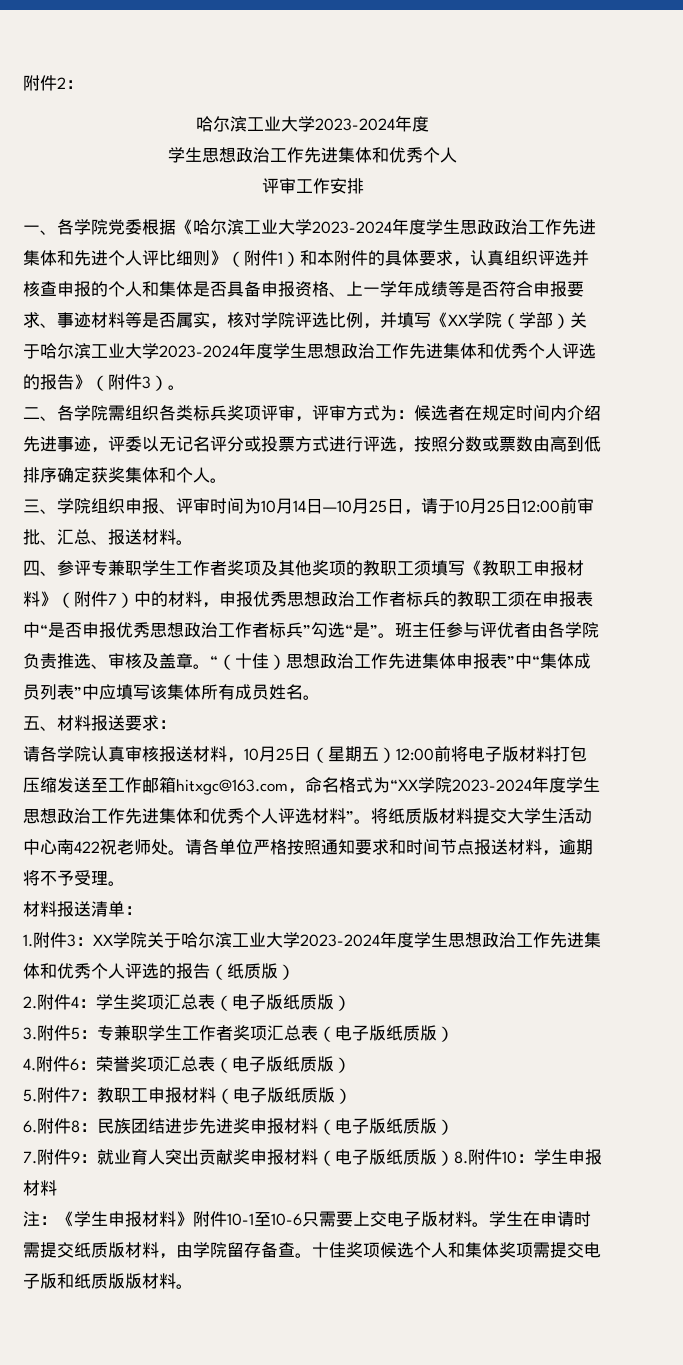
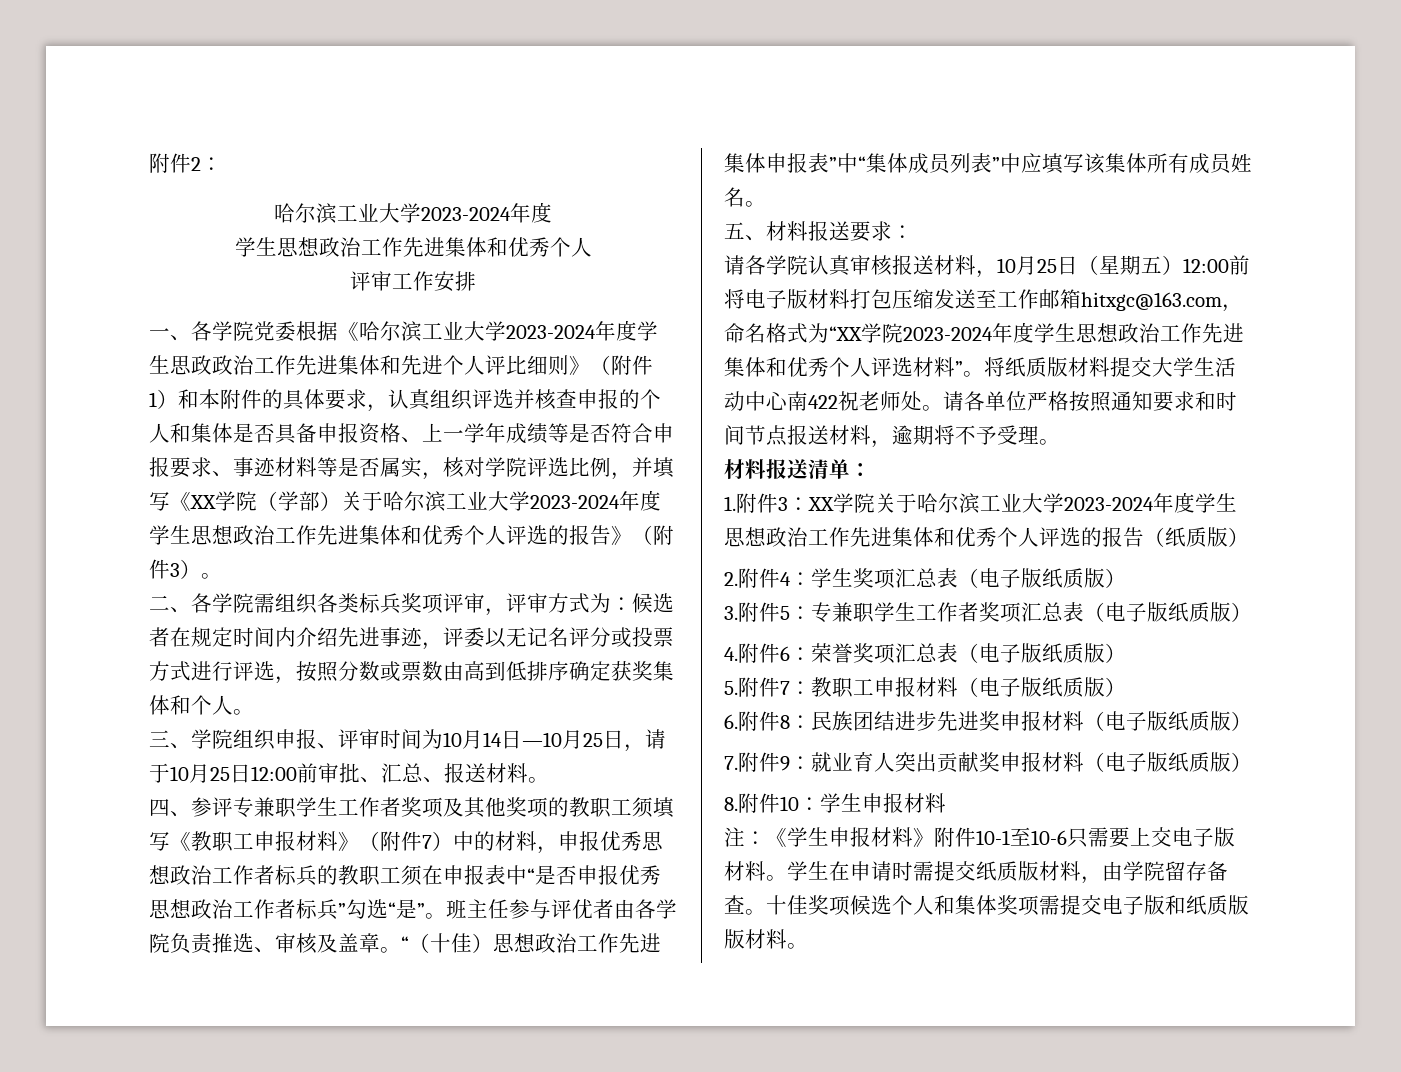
(454, 1158) none -> (1252, 762) //

